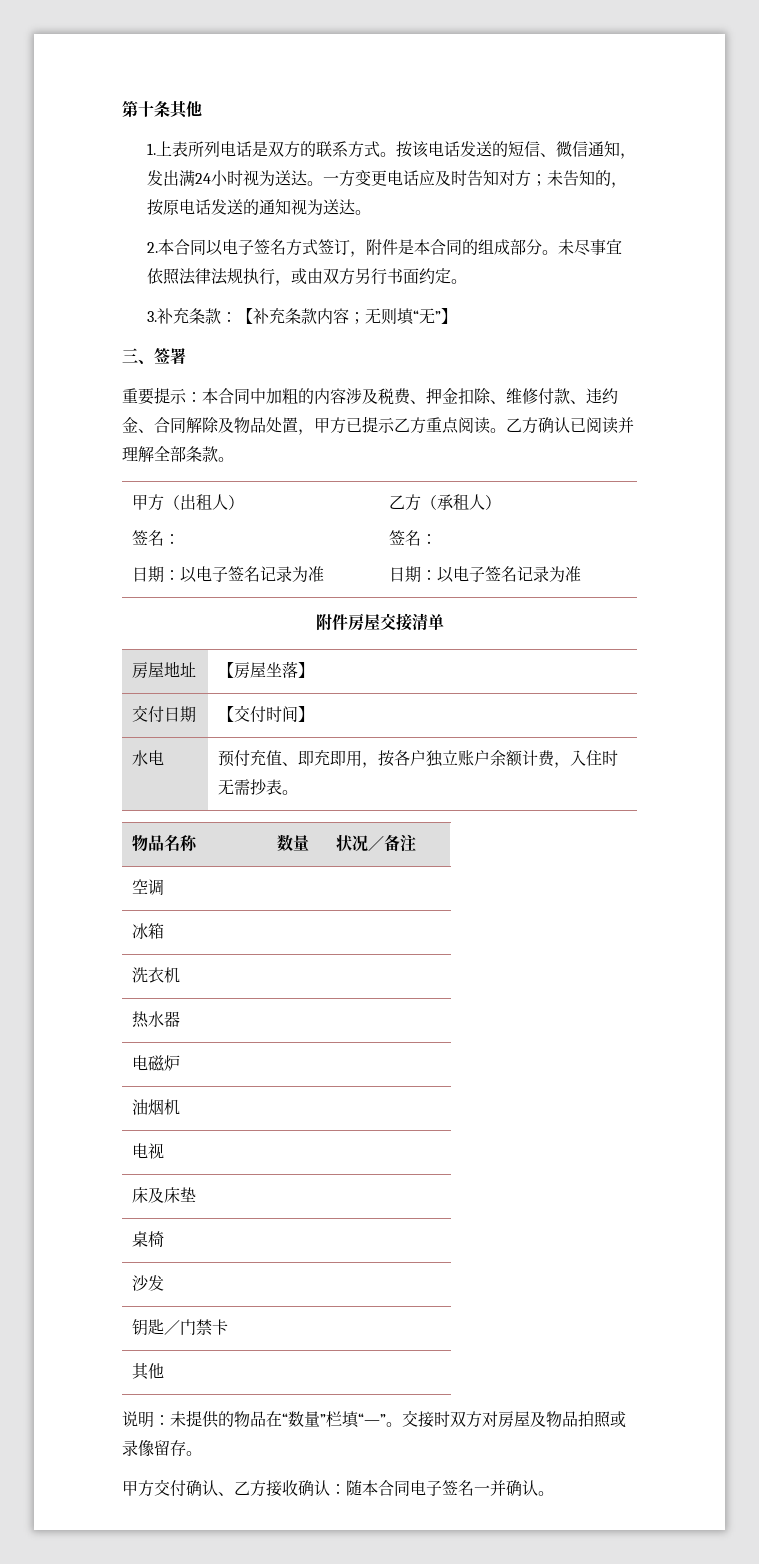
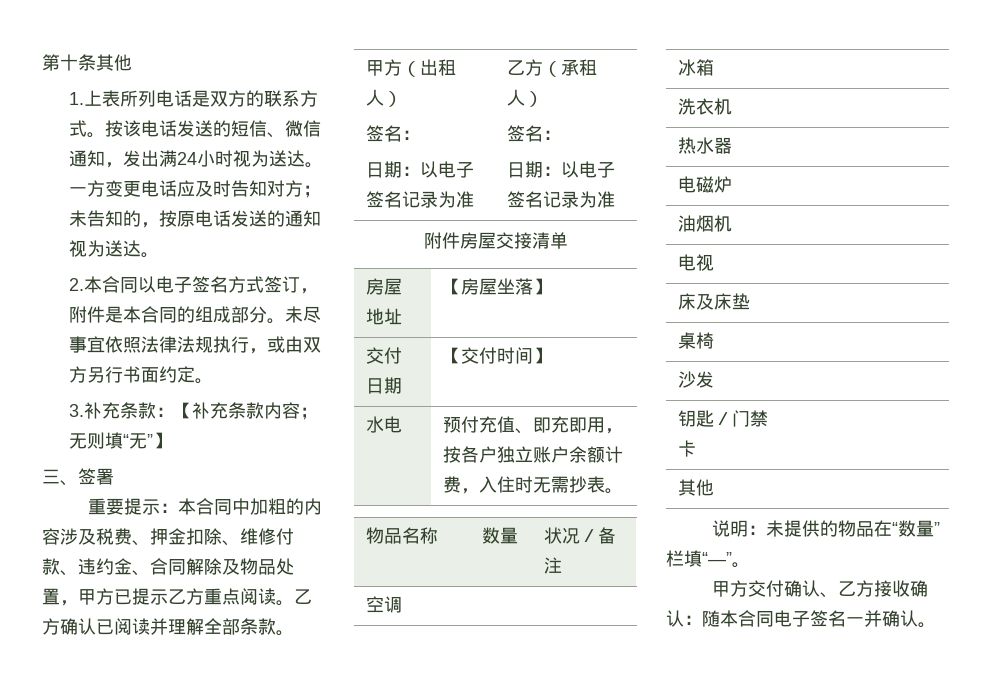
[402,1410,626,1428] [122,1440,202,1457] 交接时双方对房屋及物品拍照或录像留存。 -> (750, 565) none

